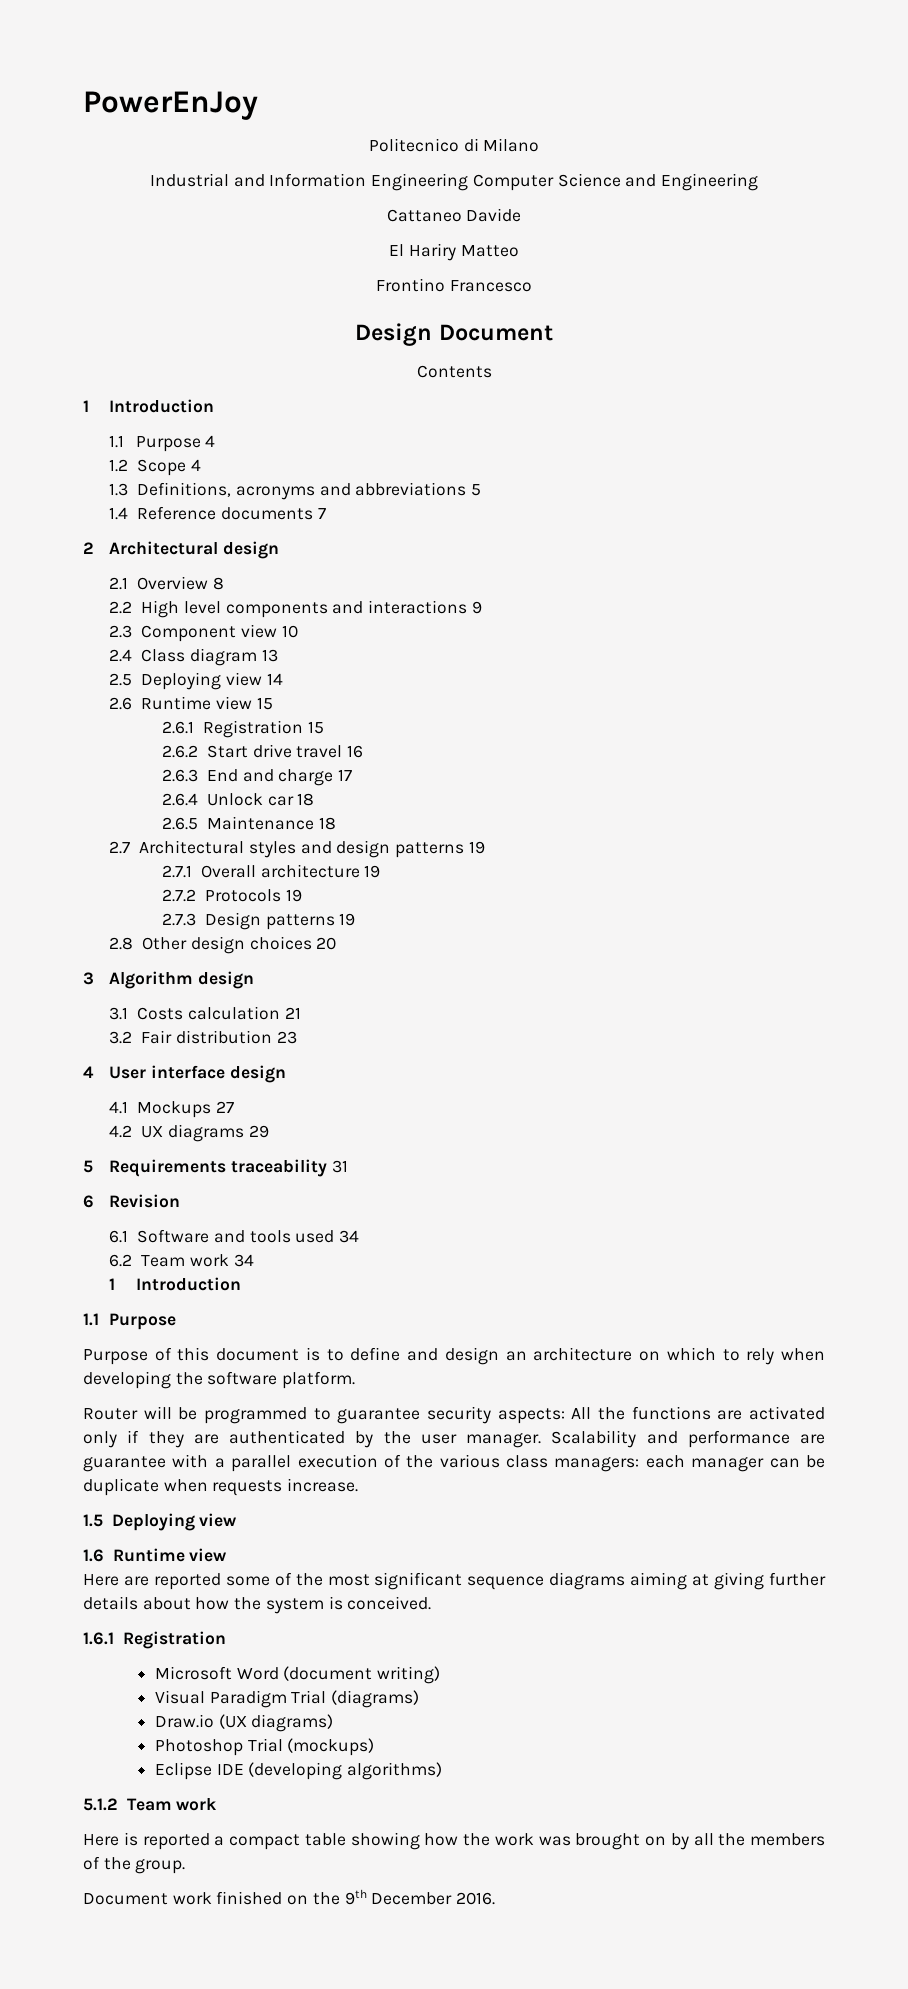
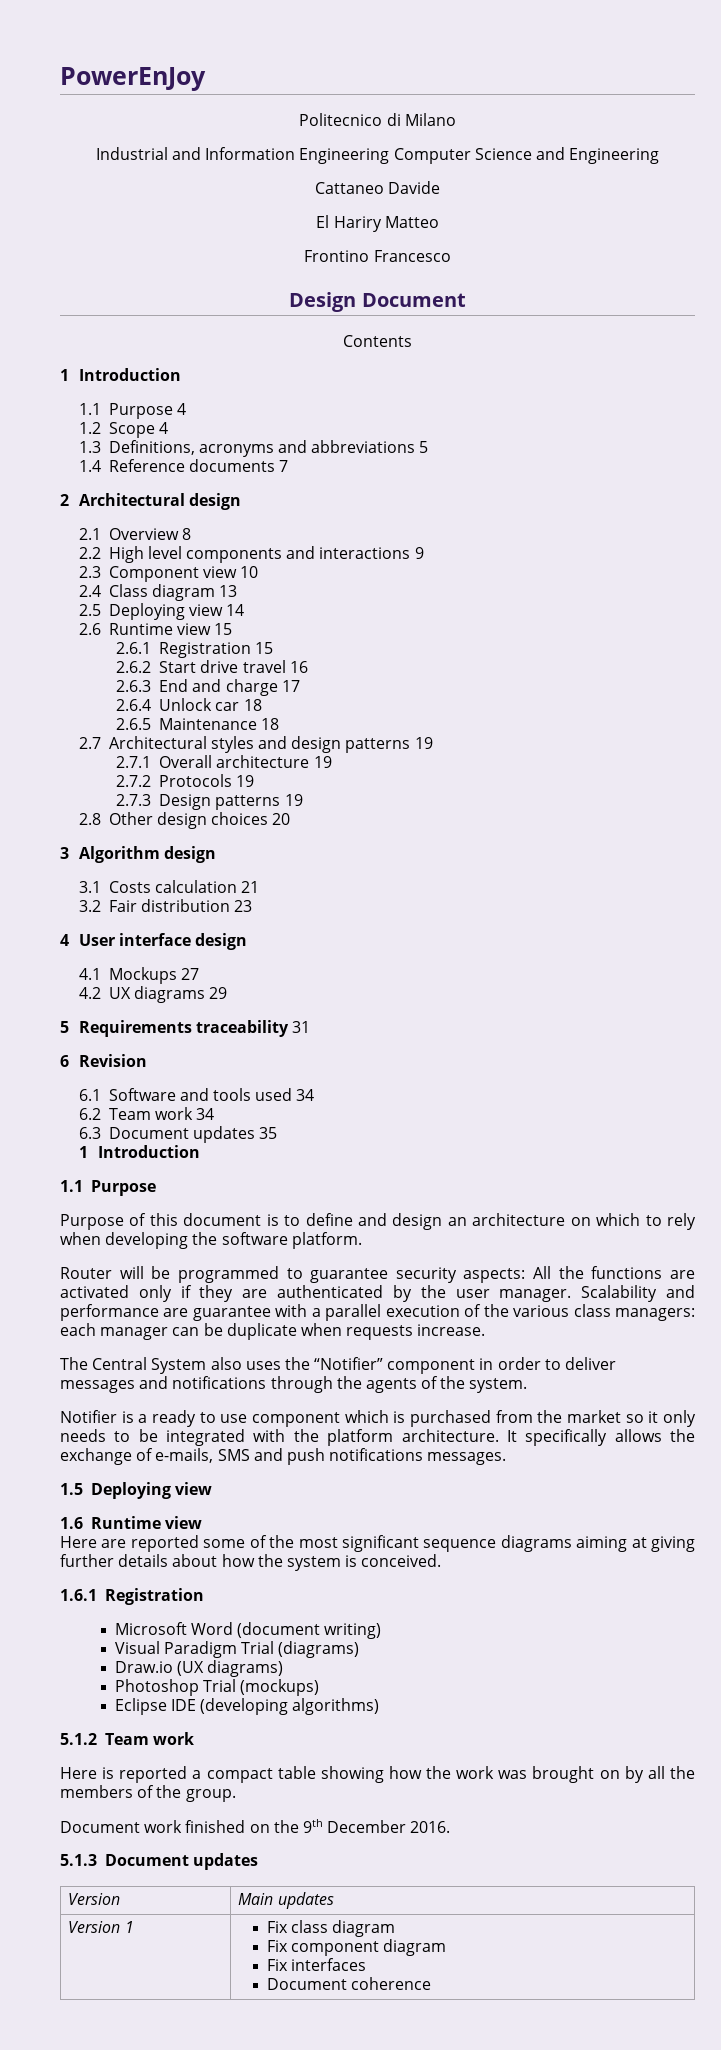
(254, 1260) none -> [78,1126,277,1143] // 6.3 Document updates 35
(359, 1485) none -> [60,1357,617,1374] [60,1376,528,1393] [60,1410,696,1427] [60,1429,696,1446] [60,1448,507,1465] // The Central System also uses the “Notifier” component in order to deliver messages and notifications through the agents of the system. // Notifier is a ready to use component which is purchased from the market so it only needs to be integrated with the platform architecture. It specifically allows the exchange of e-mails, SMS and push notifications messages.
(496, 1898) none -> [60,1853,258,1870] [68,1893,121,1905] [238,1892,334,1909] [68,1921,134,1933] [266,1920,396,1937] [266,1939,447,1956] [266,1958,366,1971] [266,1977,431,1990] // 5.1.3 Document updates // Version | Main updates // Version 1 | Fix class diagram // Fix component diagram // Fix interfaces // Document coherence

